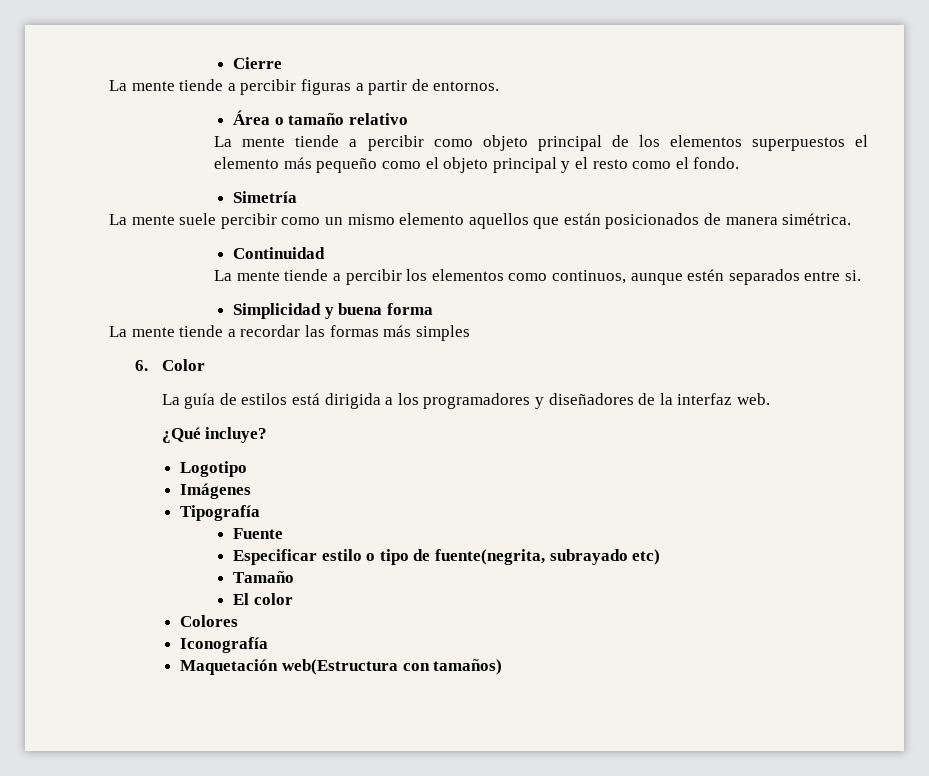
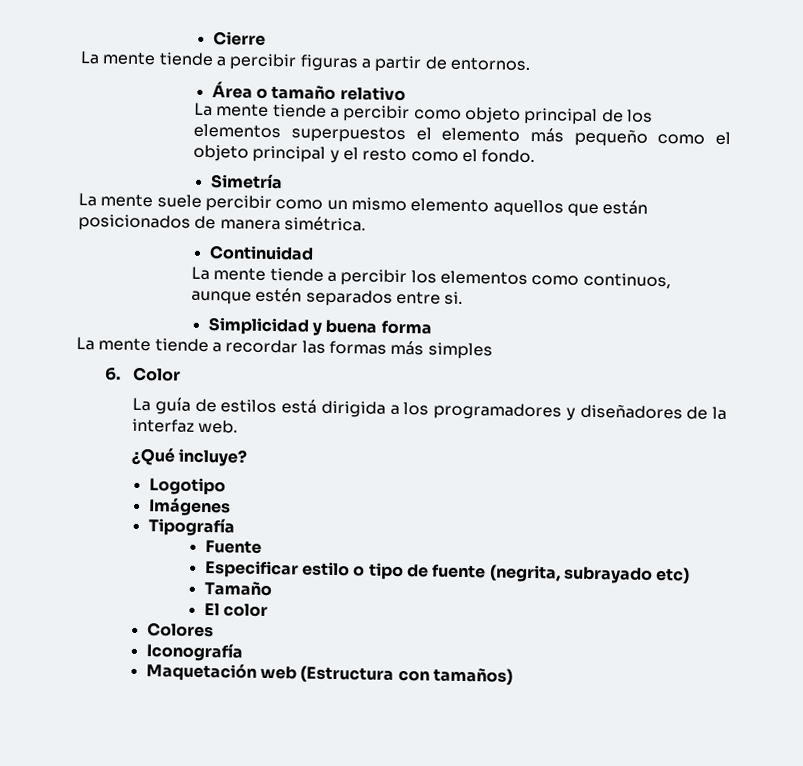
[434,549,545,565] fuente(negrita, -> [432,564,561,583] fuente (negrita,
[281,659,398,675] web(Estructura -> [259,665,395,683] web (Estructura

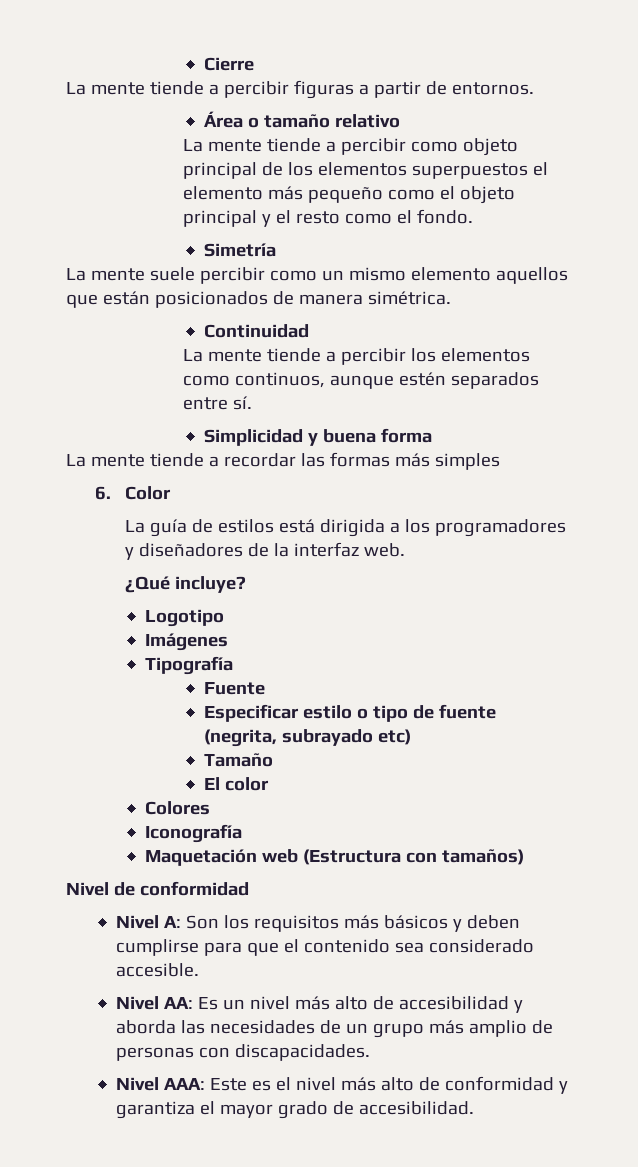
[444,291,464,305] si. -> [233,396,253,410] sí.
(513, 676) none -> [66,881,249,896] [115,915,520,932] [115,939,534,956] [115,963,199,977] [115,996,523,1013] [115,1020,553,1038] [115,1044,370,1061] [115,1076,568,1094] [115,1101,474,1119] // Nivel de conformidad // Nivel A: Son los requisitos más básicos y deben cumplirse para que el contenido sea considerado accesible. // Nivel AA: Es un nivel más alto de accesibilidad y aborda las necesidades de un grupo más amplio de personas con discapacidades. // Nivel AAA: Este es el nivel más alto de conformidad y garantiza el mayor grado de accesibilidad.

